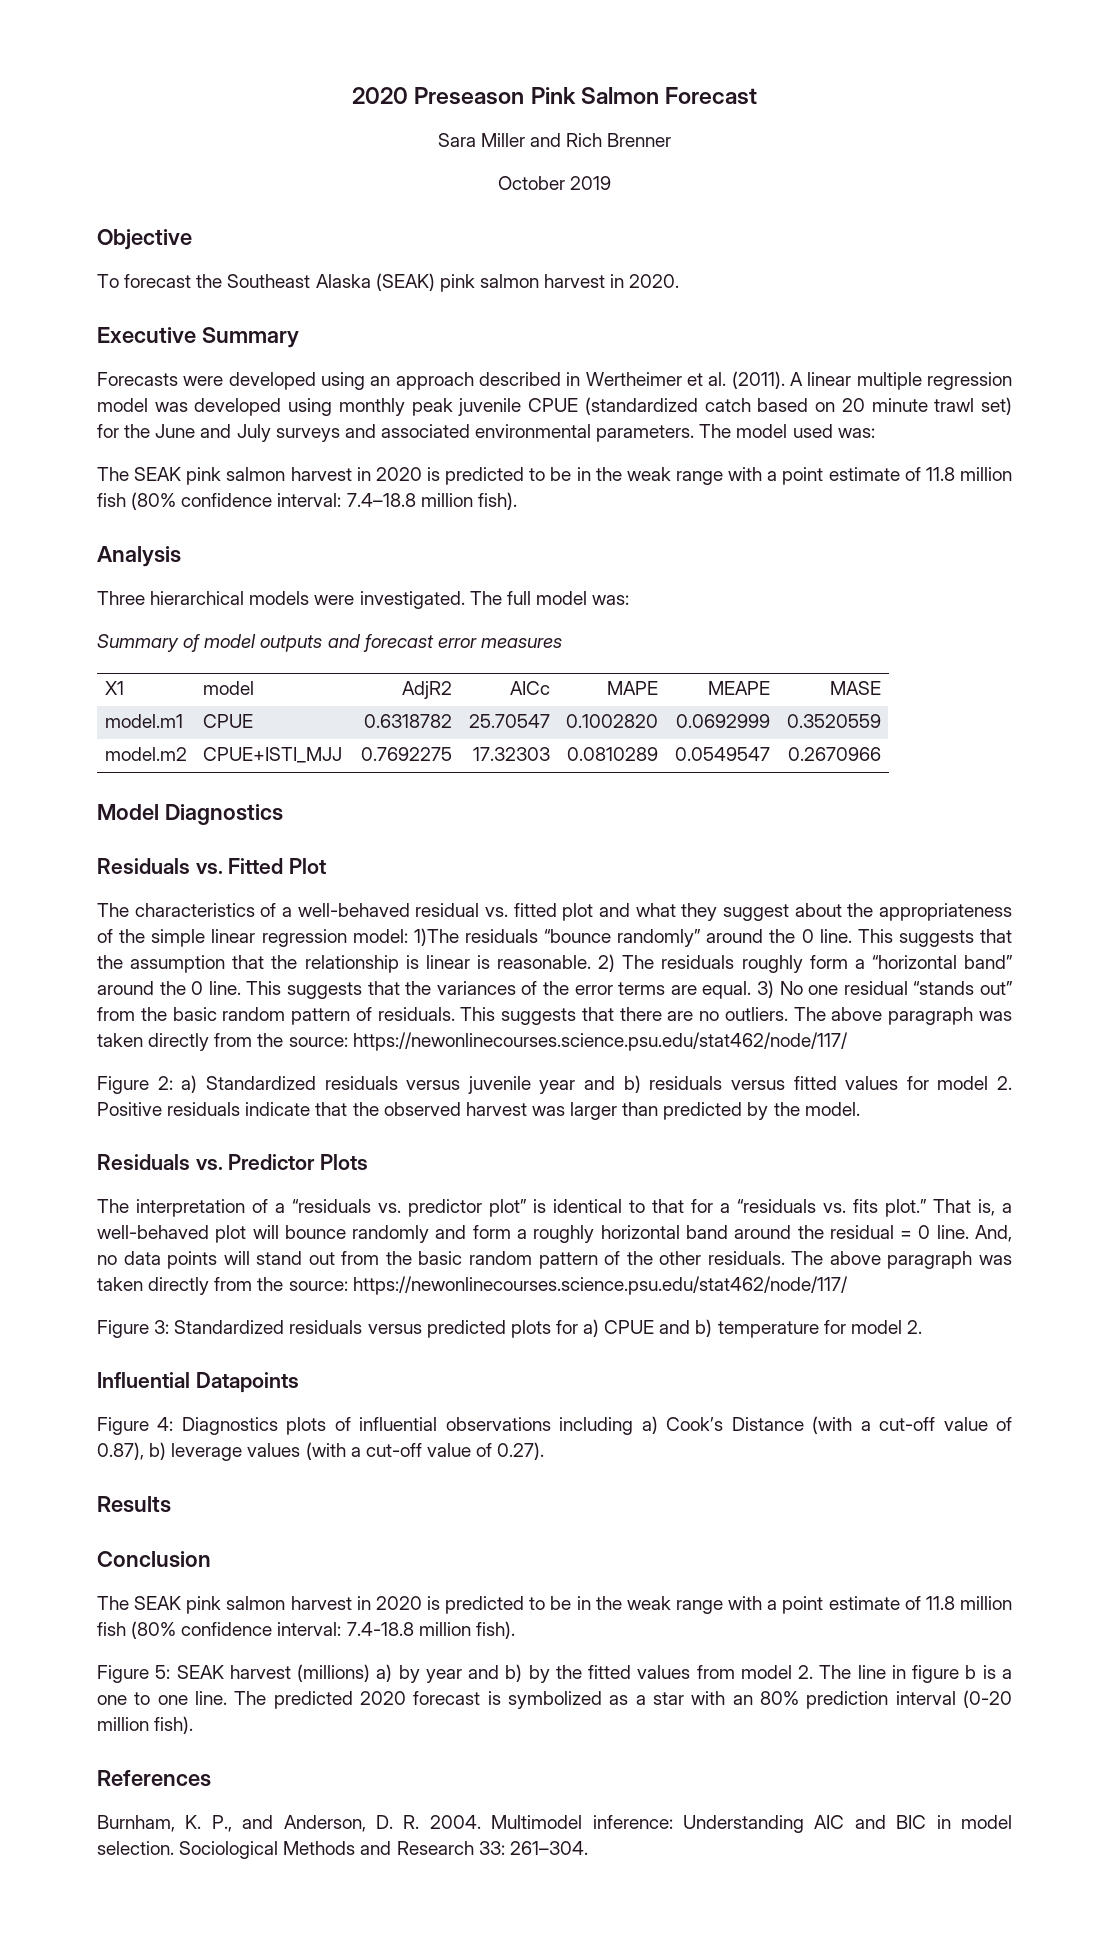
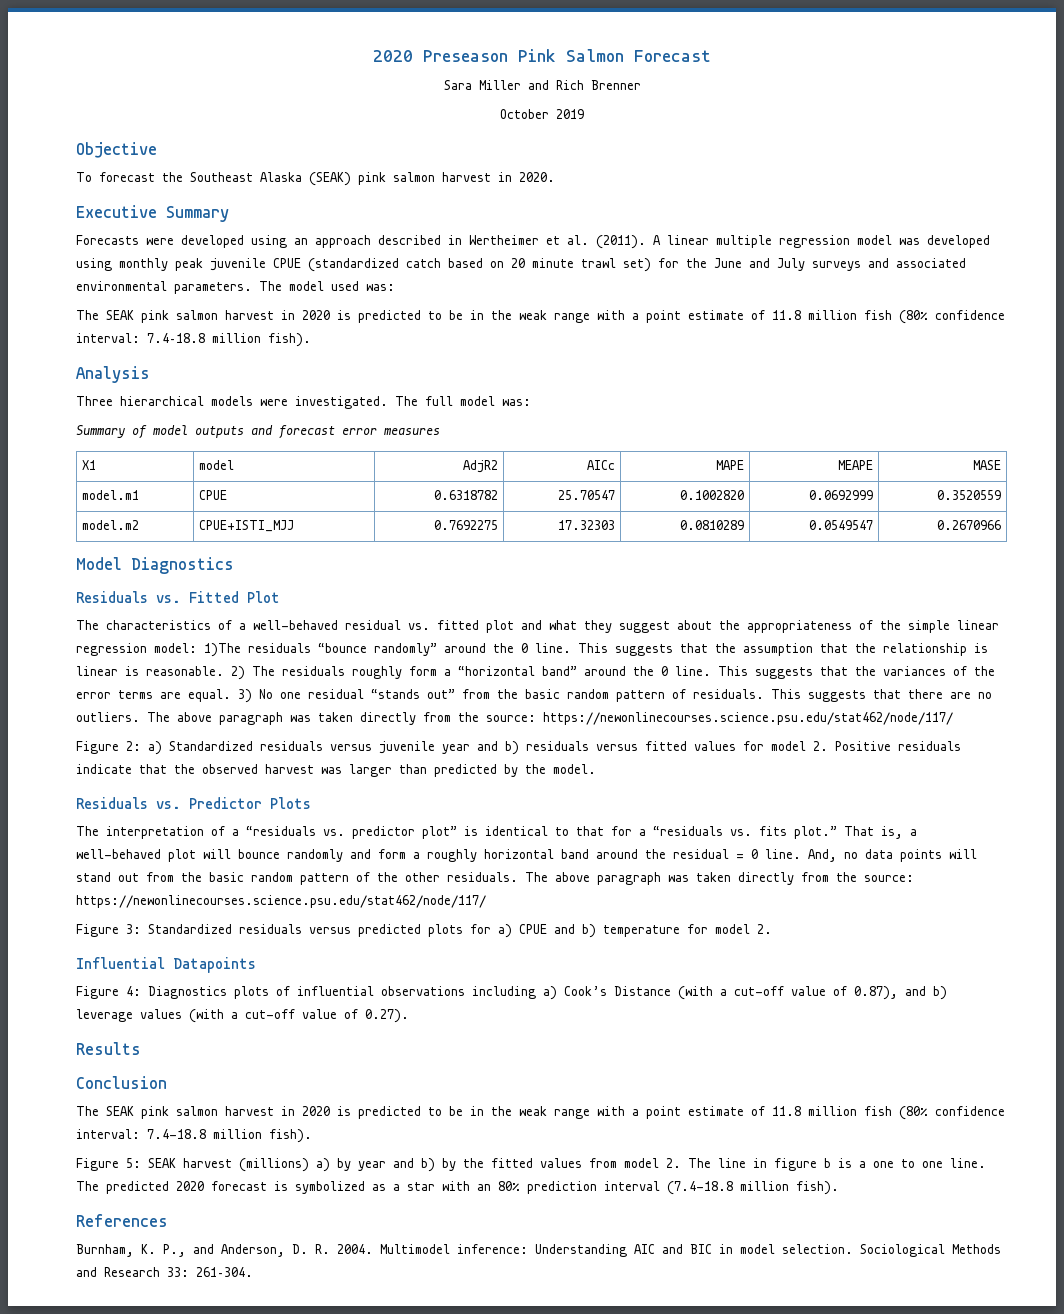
(144, 1451) none -> [905,986,926,996] and
[963,1690,1013,1708] (0-20 -> [667,1181,733,1195] (7.4-18.8

